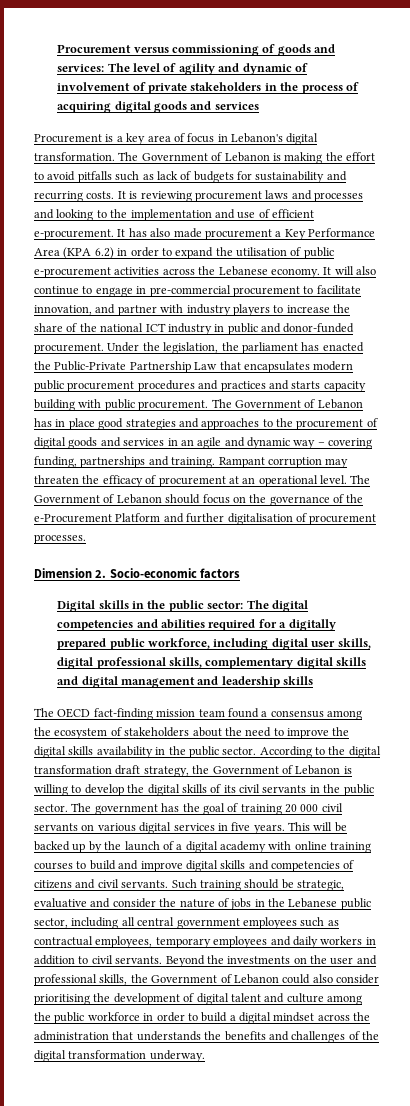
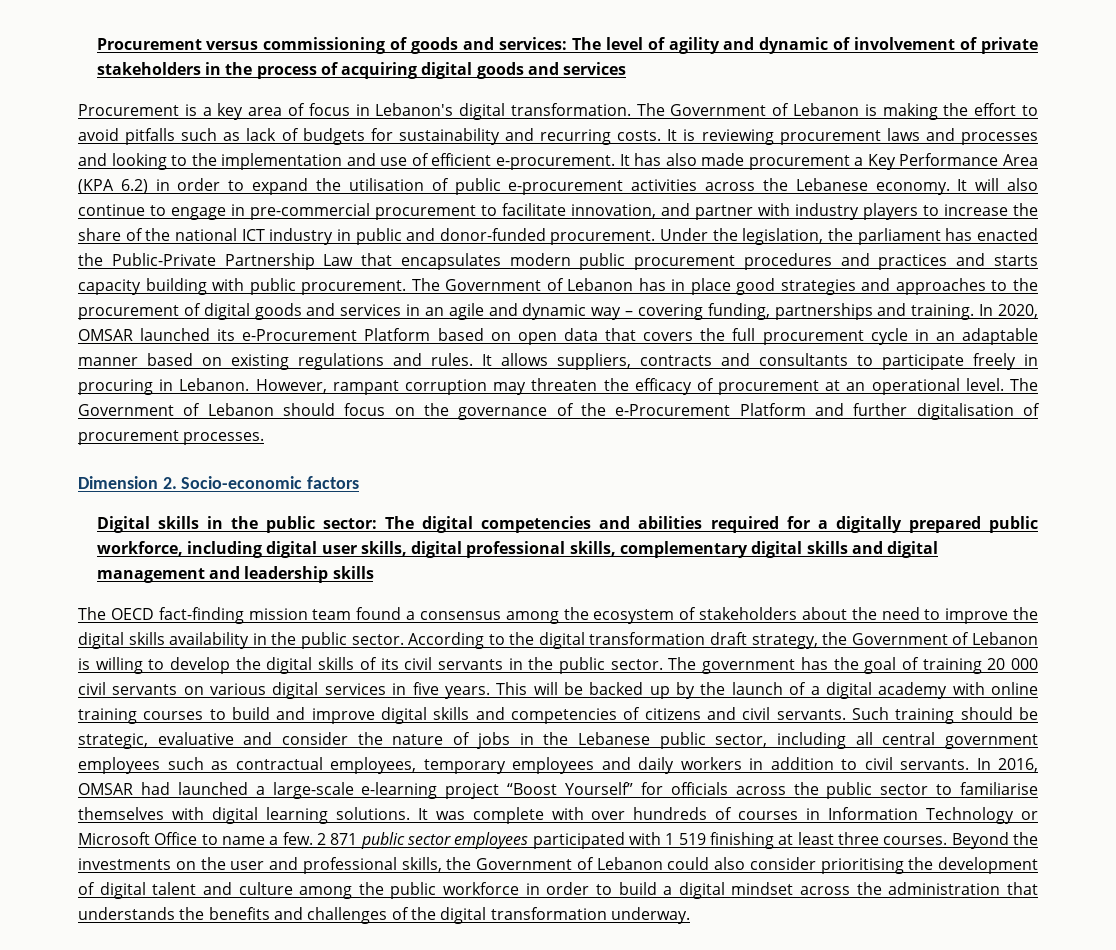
[218,457,265,468] Rampant -> [979,304,1039,318] [78,328,1038,345] [78,353,1038,370] [78,378,399,395] In 2020, OMSAR launched its e-Procurement Platform based on open data that covers the full procurement cycle in an adaptable manner based on existing regulations and rules. It allows suppliers, contracts and consultants to participate freely in procuring in Lebanon. However, rampant
(163, 960) none -> [976,758,1038,772] [78,782,1038,799] [78,807,1038,824] [78,832,948,849] In 2016, OMSAR had launched a large-scale e-learning project “Boost Yourself” for officials across the public sector to familiarise themselves with digital learning solutions. It was complete with over hundreds of courses in Information Technology or Microsoft Office to name a few. 2 871 public sector employees participated with 1 519 finishing at least three courses.

